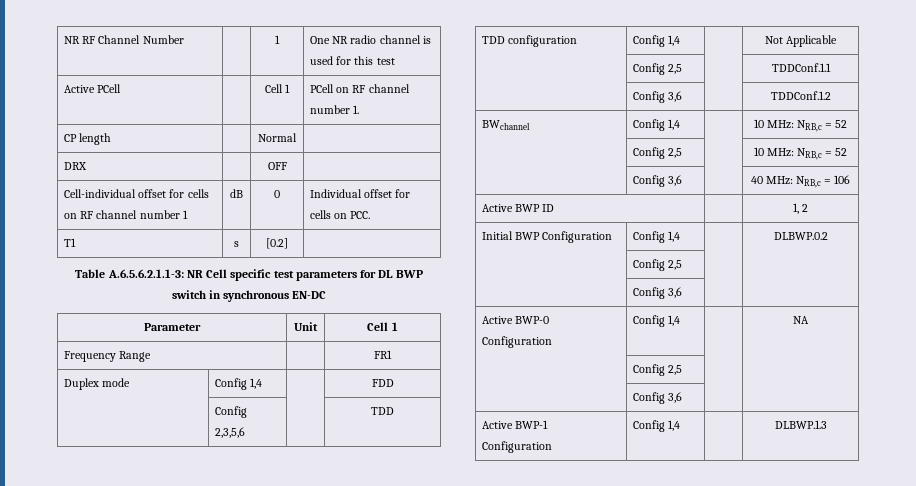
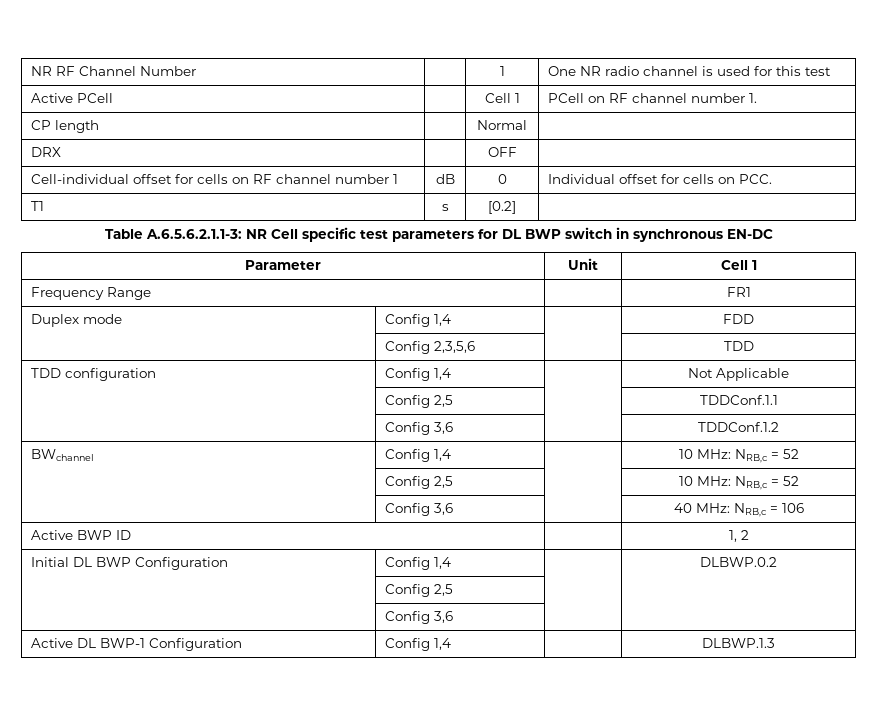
(514, 235) none -> [72,557,92,567] DL
[515,316,550,324] [482,336,553,348] [633,315,681,327] [793,316,809,324] [633,364,683,376] [633,392,683,404] [482,421,514,429] BWP-0 Configuration | Config 1,4 | | NA // | Config 2,5 | | // | Config 3,6 | | // Active -> [76,638,96,648] DL

